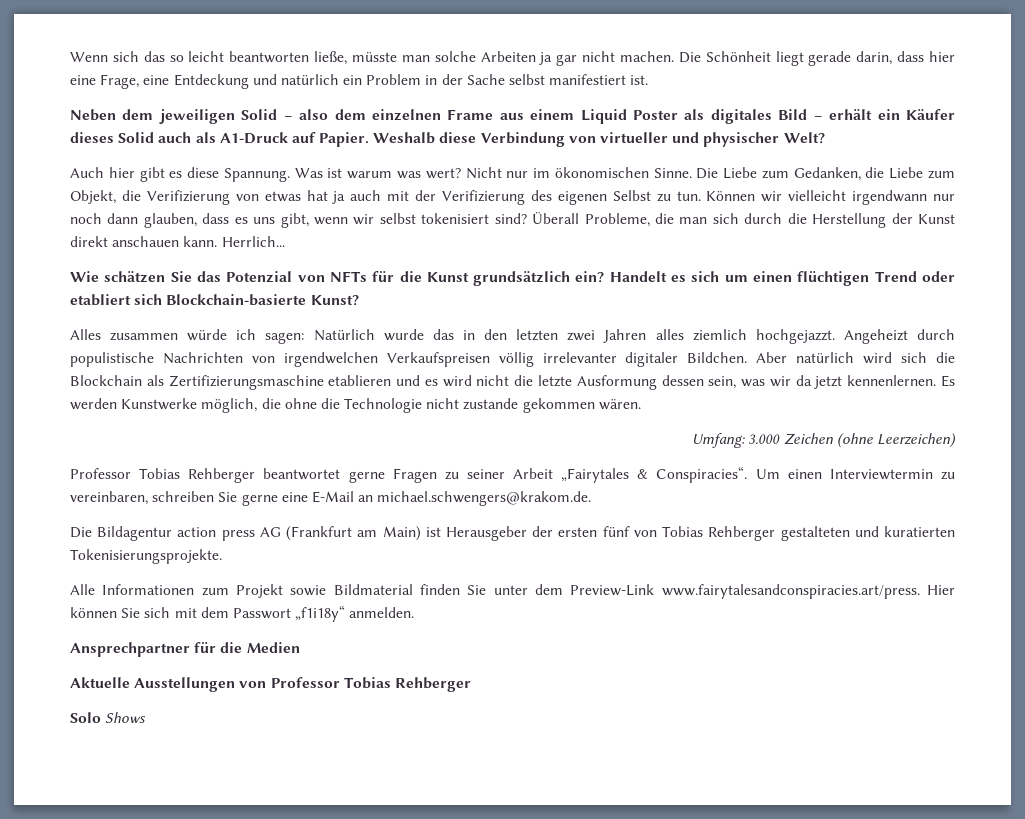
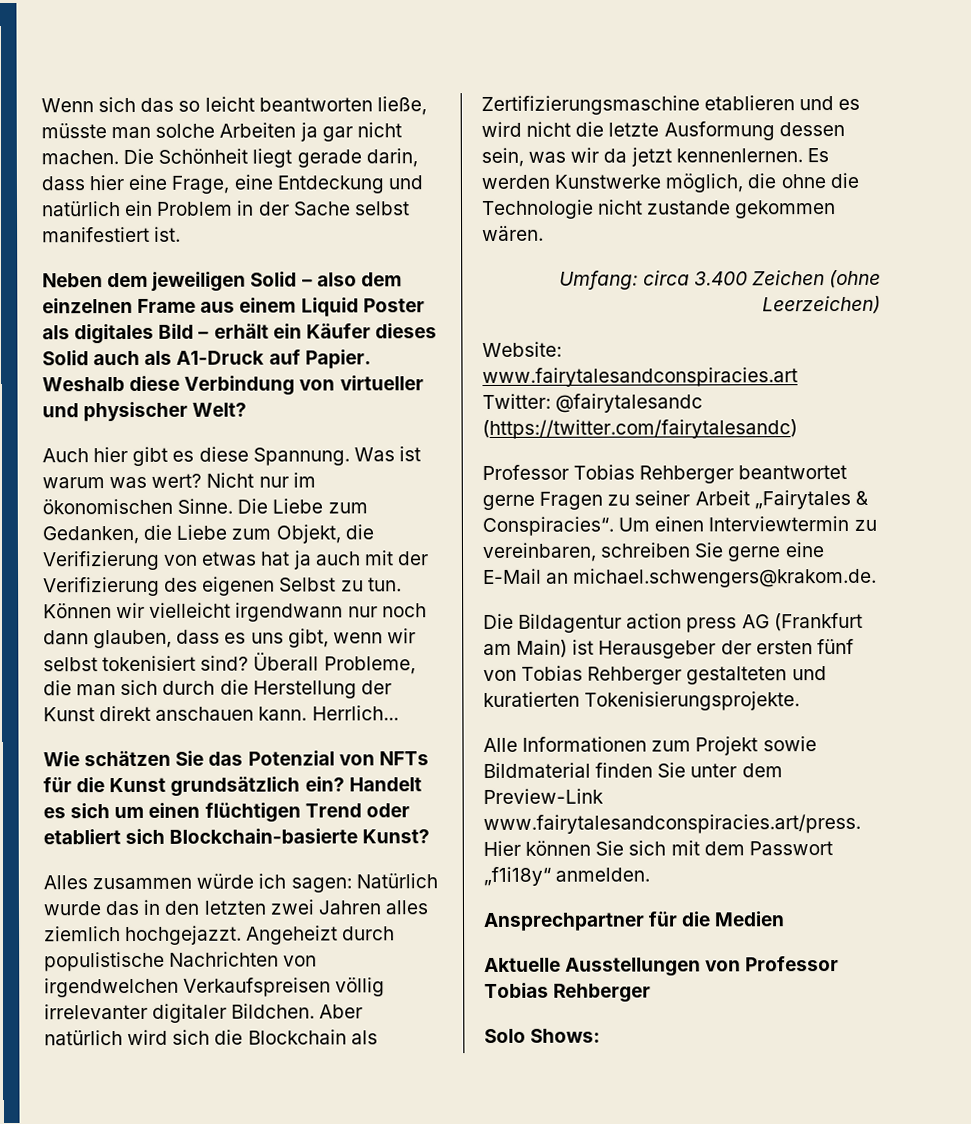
[748,434,781,444] 3.000 -> [642,270,748,286] circa 3.400
(956, 440) none -> [482,341,562,358] [482,367,798,388] [482,393,704,413] [482,419,798,440] // Website: www.fairytalesandconspiracies.art // Twitter: @fairytalesandc (https://twitter.com/fairytalesandc)
[105,712,147,723] Shows -> [530,1028,601,1043] Shows:

